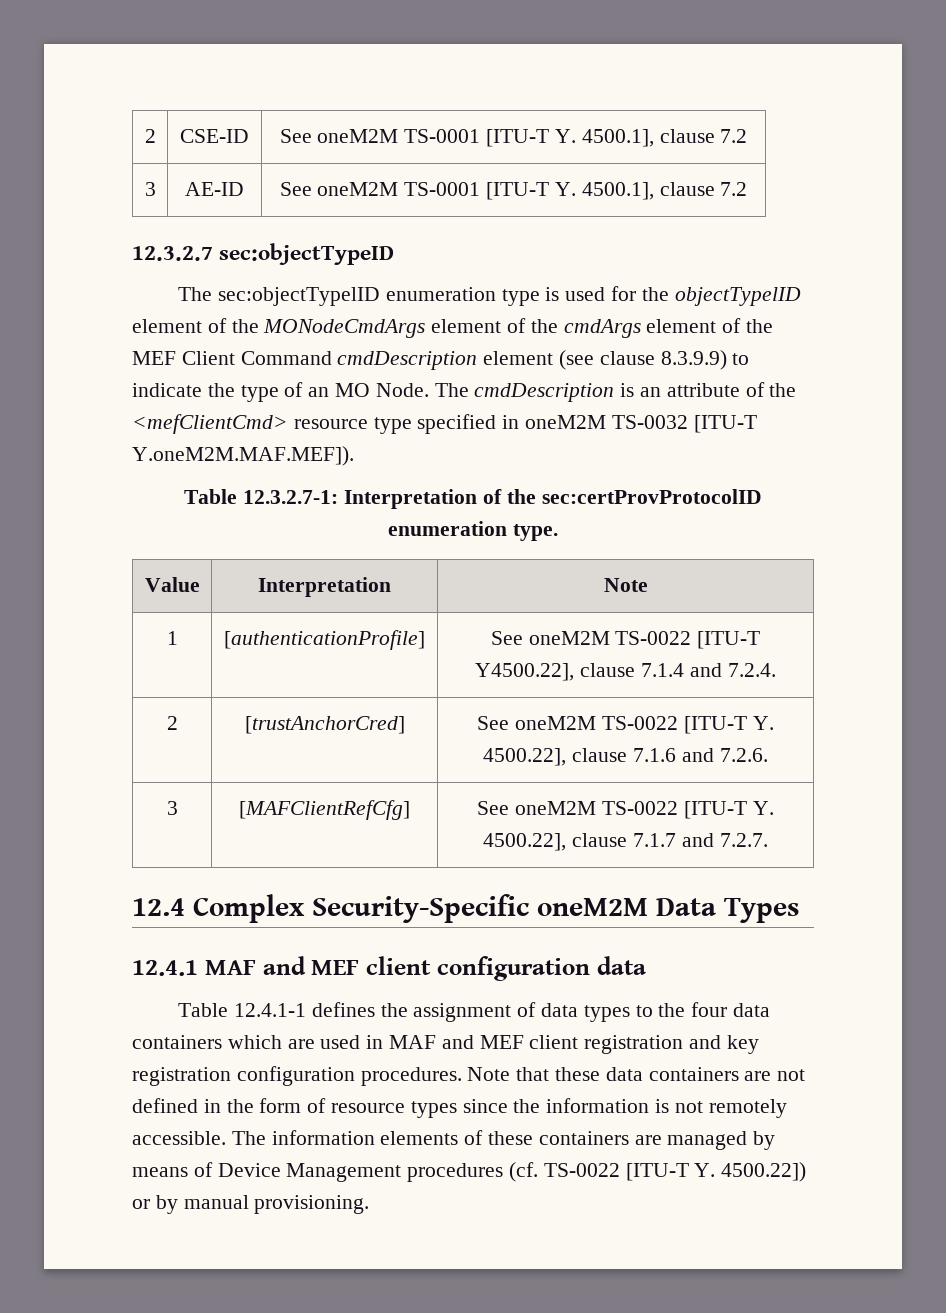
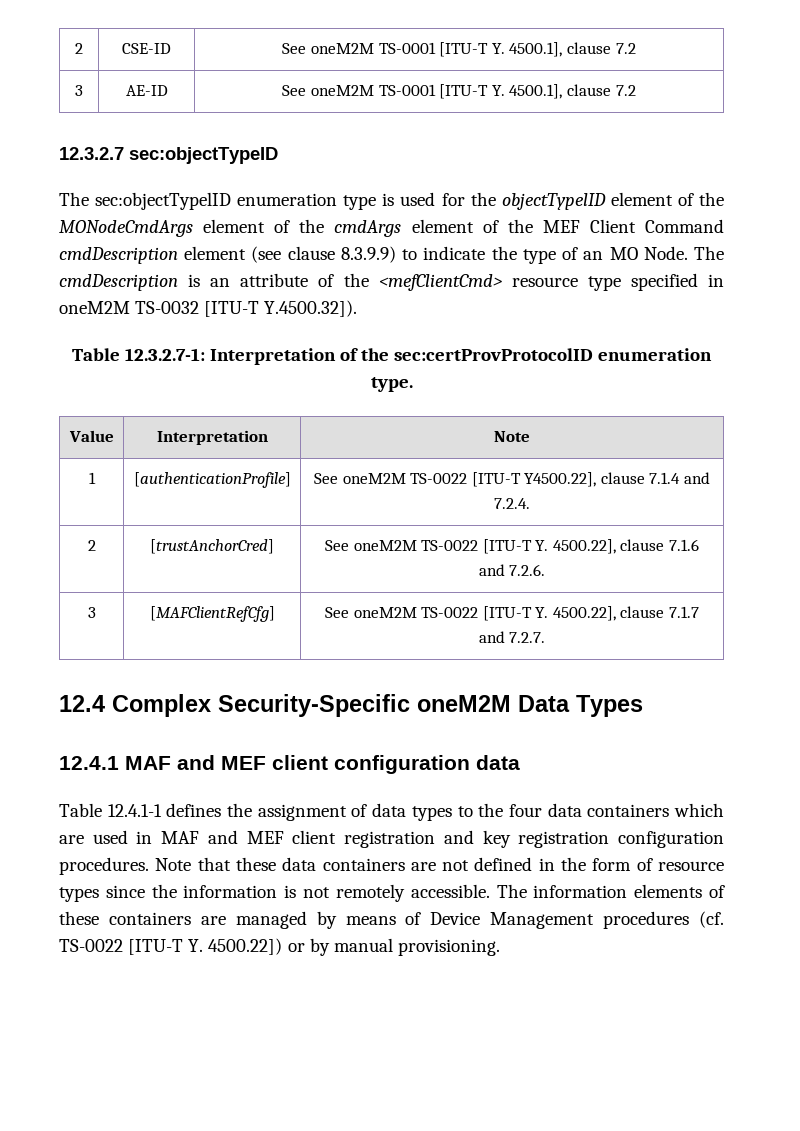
[132,446,354,466] Y.oneM2M.MAF.MEF]). -> [264,300,358,317] Y.4500.32]).

